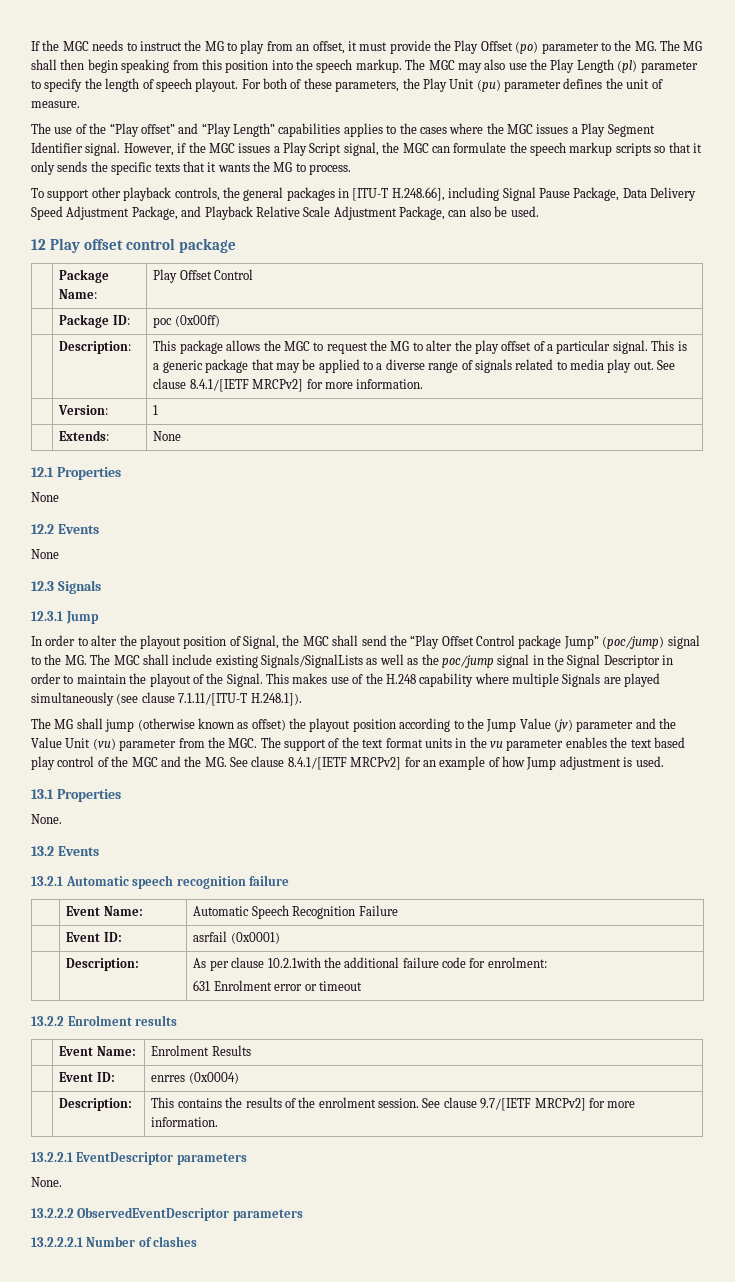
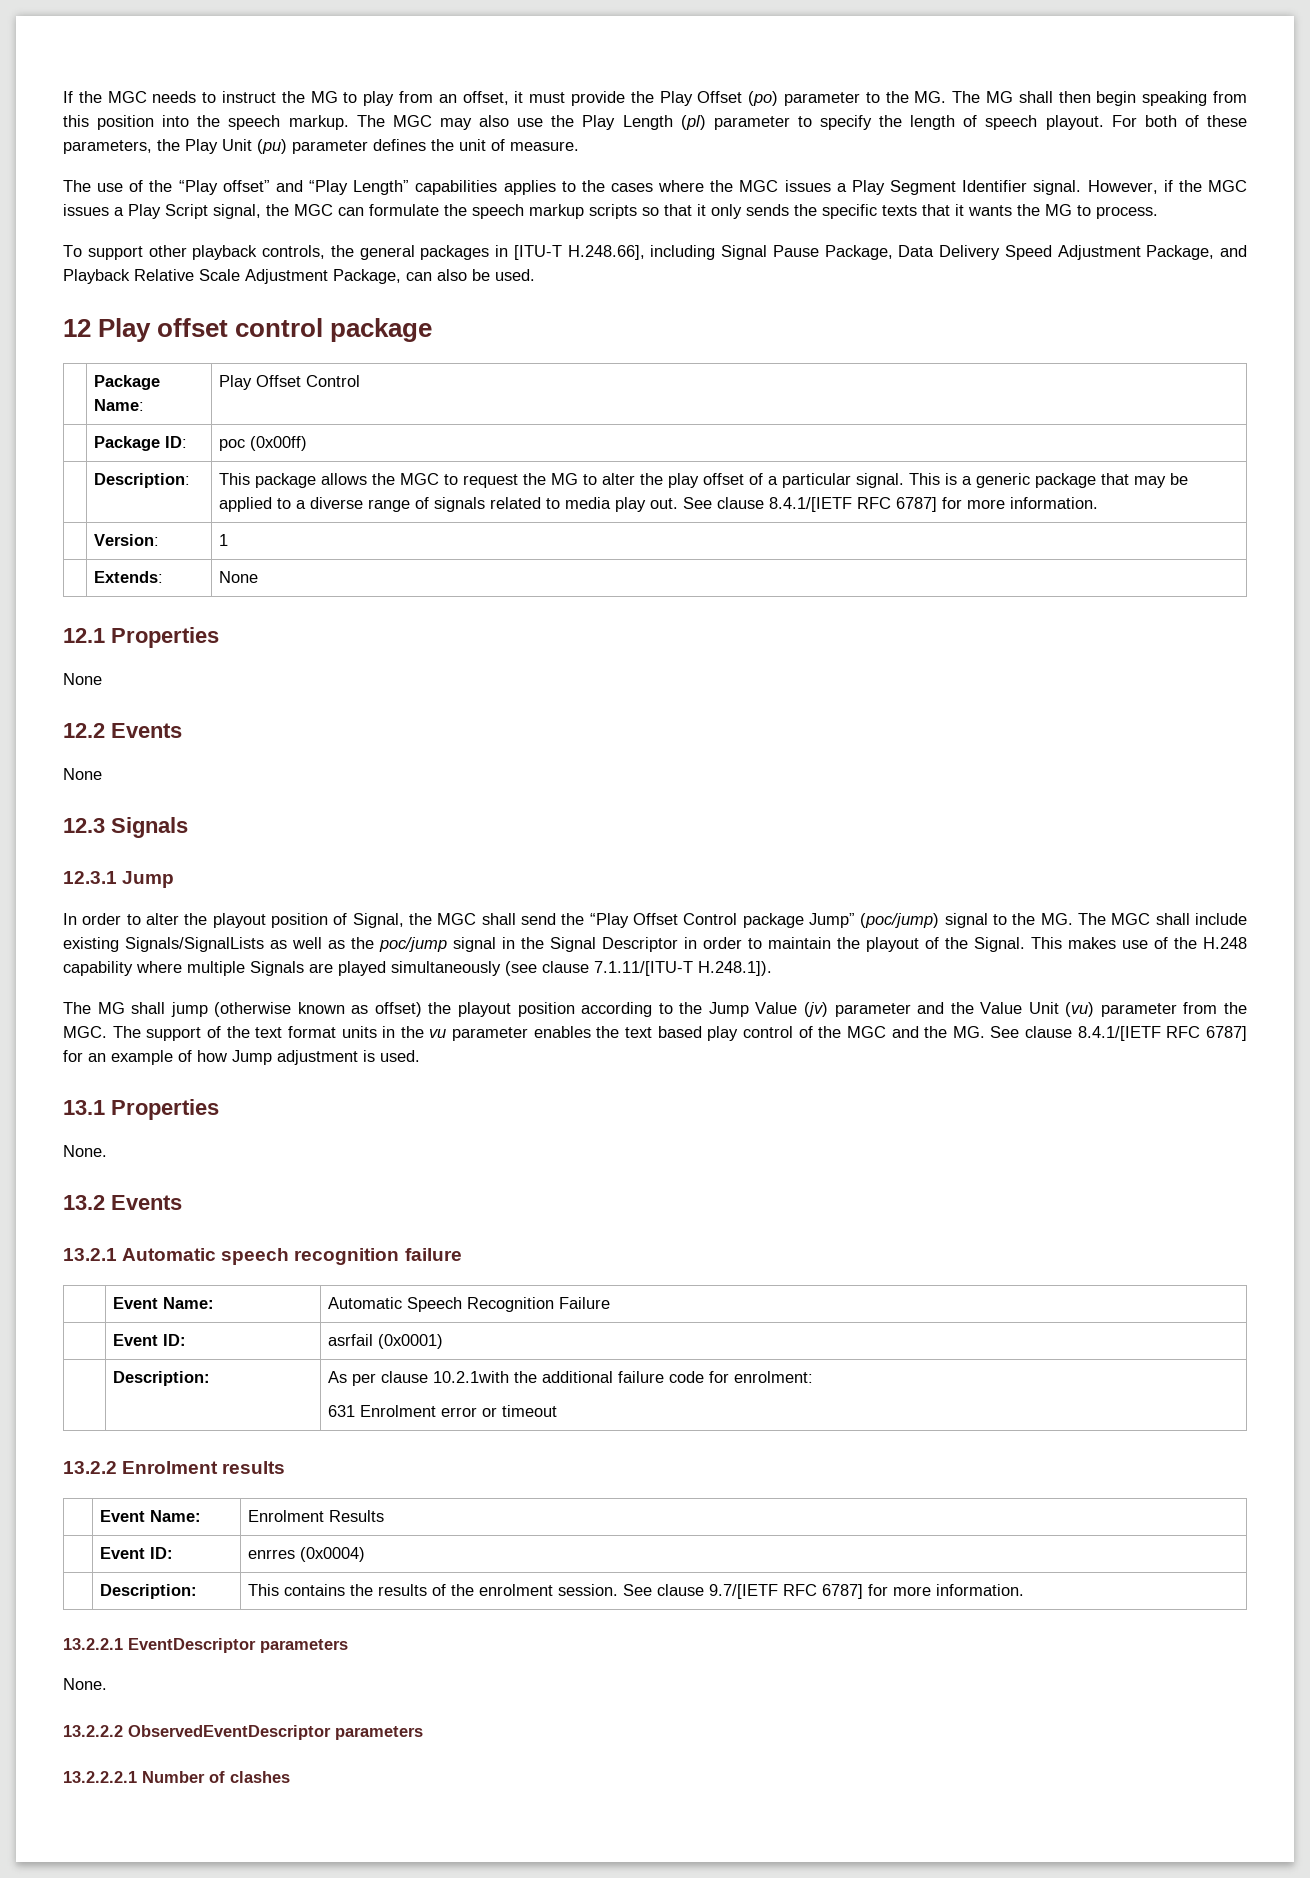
[252,379,304,392] MRCPv2] -> [856,497,937,512] RFC 6787]
[350,757,402,770] MRCPv2] -> [1166,1026,1247,1041] RFC 6787]
[534,1098,586,1111] MRCPv2] -> [782,1584,863,1599] RFC 6787]

